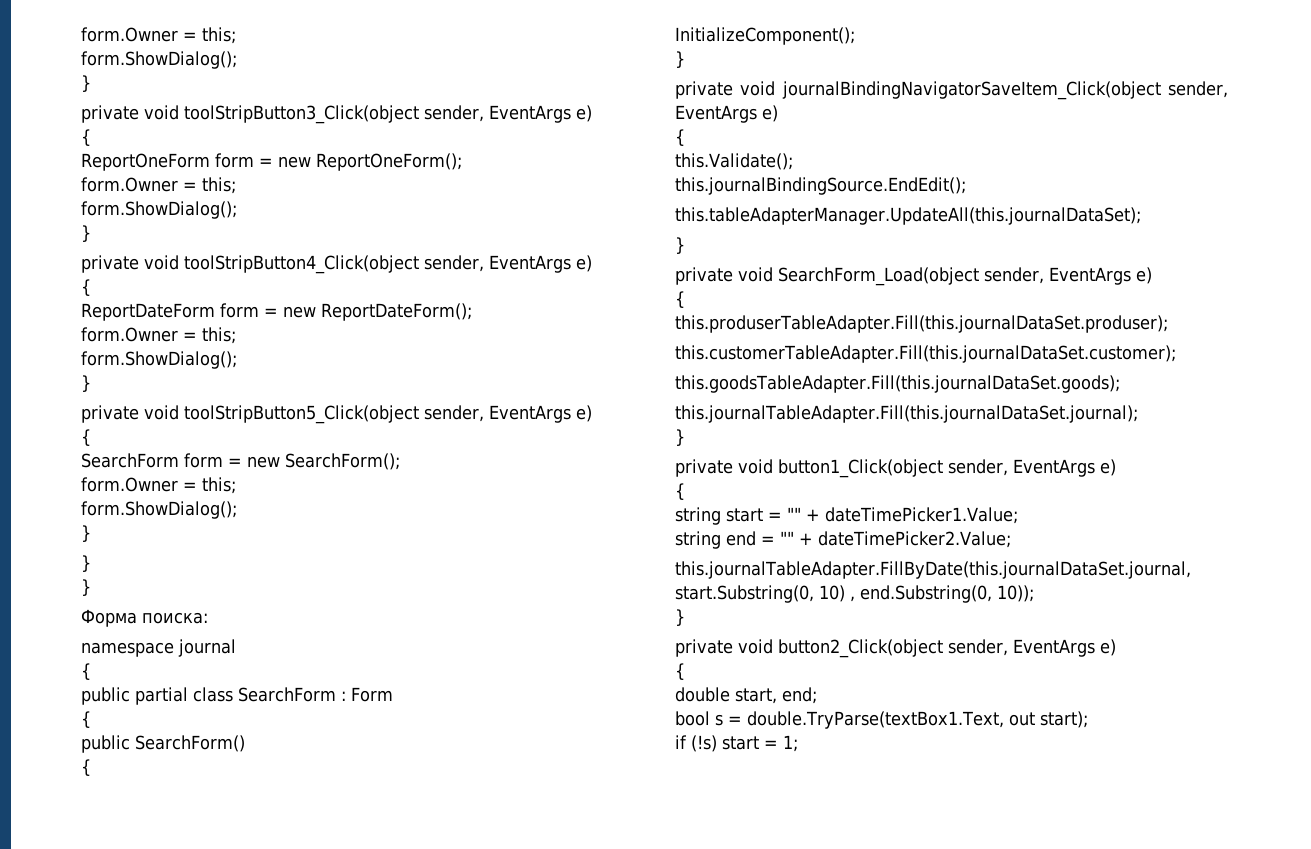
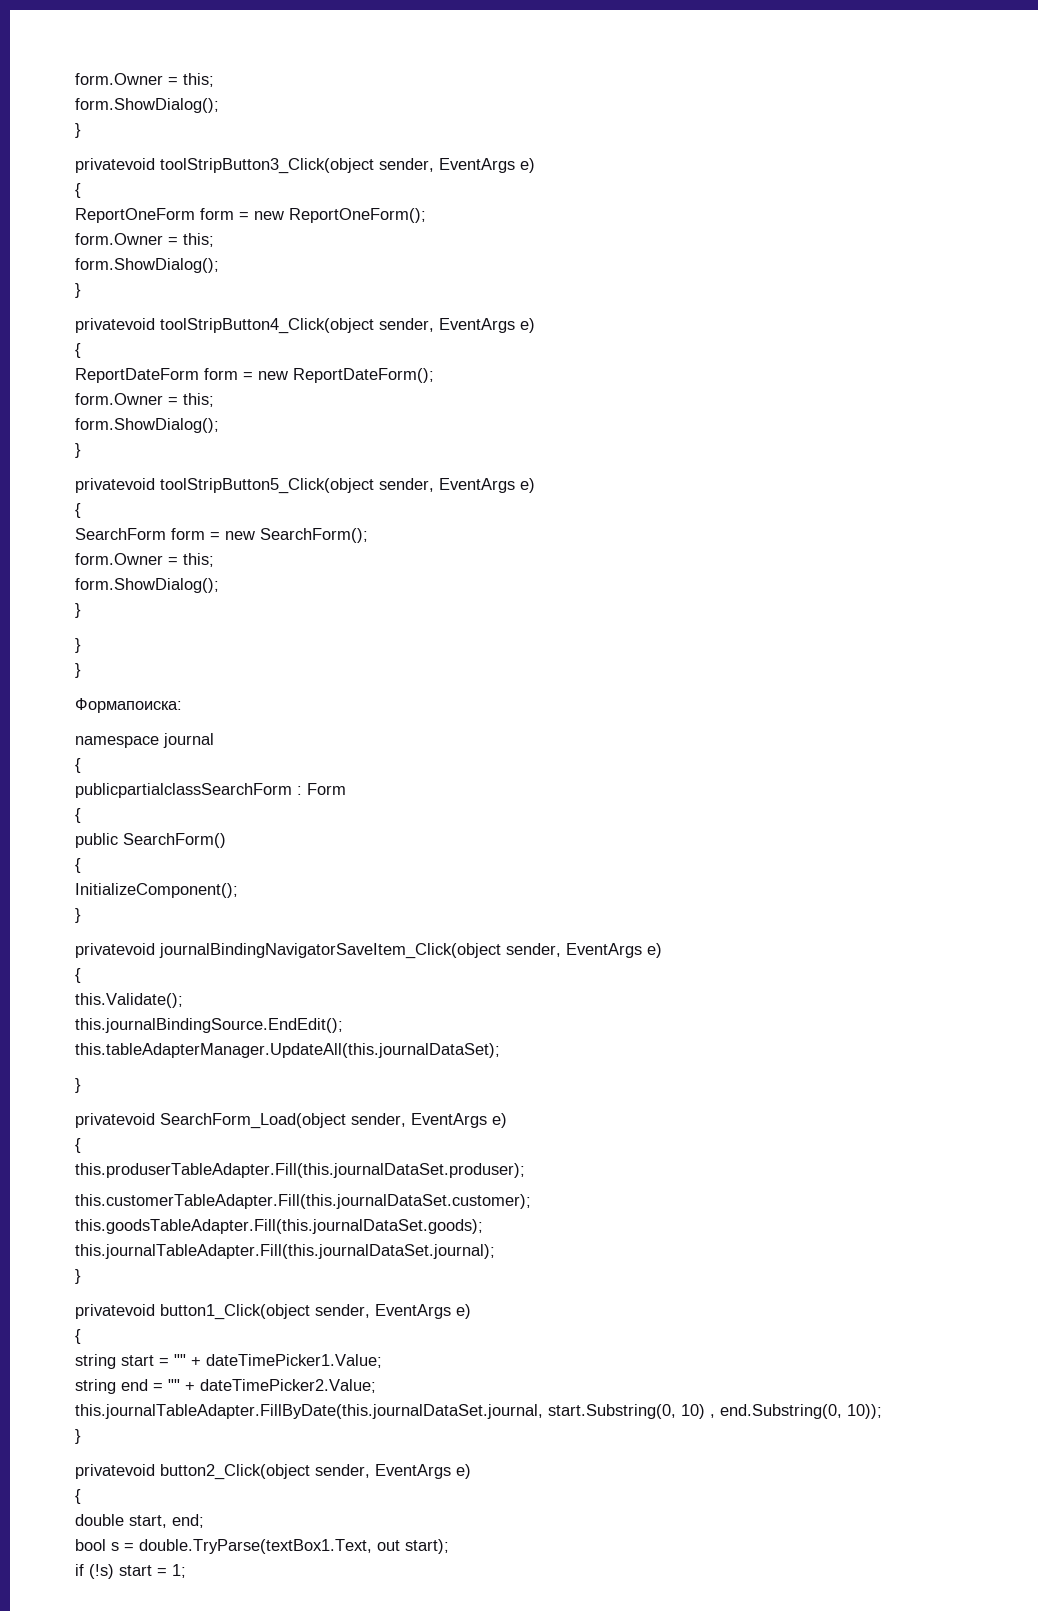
[81,27,236,44] [81,51,237,69] [81,75,91,92] [81,105,179,123] form.Owner = this; // form.ShowDialog(); // } // private void -> [75,73,214,87] [75,98,219,113] [75,123,81,138] [75,158,155,173] form.Owner = this; // form.ShowDialog(); // } // privatevoid
[81,255,179,273] private void -> [75,318,155,333] privatevoid
[81,405,179,423] private void -> [75,478,155,493] privatevoid
[81,609,208,627] Форма поиска: -> [75,698,182,713] Формапоиска:
[81,687,336,705] public partial class SearchForm -> [75,783,292,798] publicpartialclassSearchForm
[675,81,776,99] private void -> [75,943,155,958] privatevoid
[675,267,773,285] private void -> [75,1113,155,1128] privatevoid
[675,459,773,477] private void -> [75,1304,155,1319] privatevoid
[675,639,773,657] private void -> [75,1464,155,1479] privatevoid

